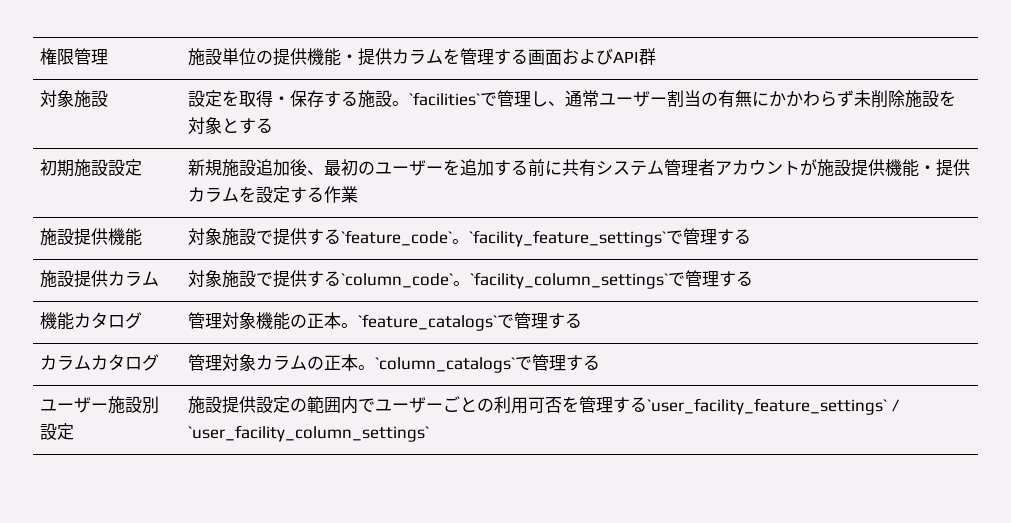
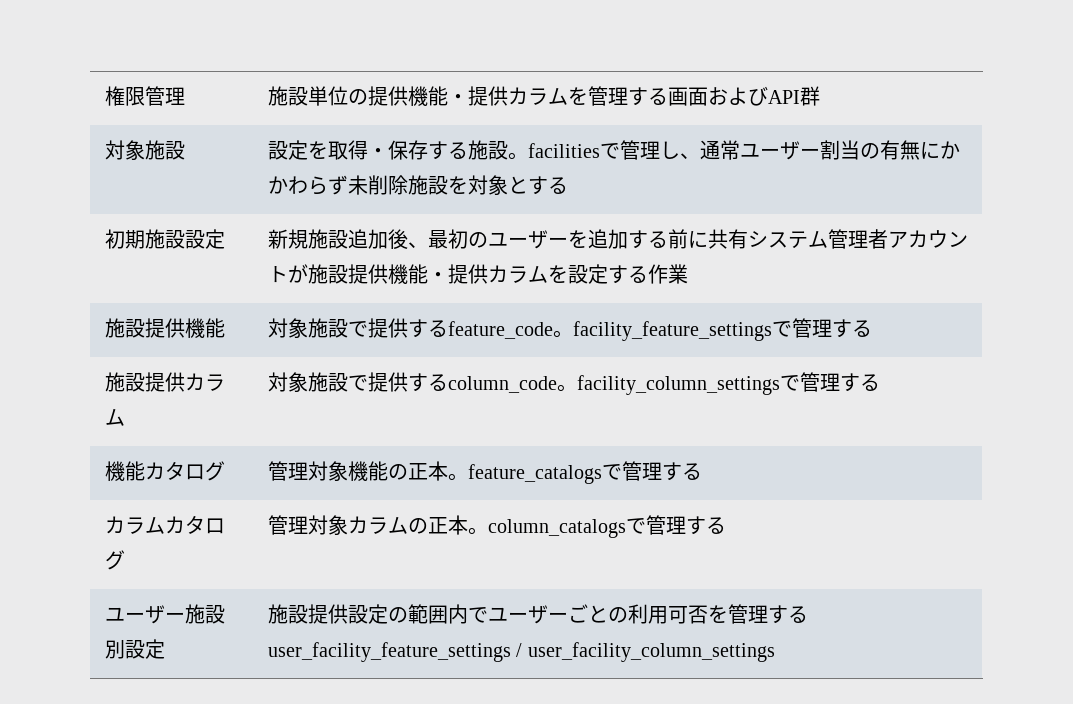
[409,92,481,106] `facilities` -> [527,143,600,158] facilities
[341,230,667,247] `feature_code`。`facility_feature_settings` -> [447,321,772,341] feature_code。facility_feature_settings
[341,272,669,289] `column_code`。`facility_column_settings` -> [447,375,780,395] column_code。facility_column_settings
[358,314,498,331] `feature_catalogs` -> [467,464,602,484] feature_catalogs
[375,357,516,373] `column_catalogs` -> [487,519,626,538] column_catalogs
[647,398,899,415] [188,425,430,442] `user_facility_feature_settings` / `user_facility_column_settings` -> [267,642,775,662] user_facility_feature_settings / user_facility_column_settings

